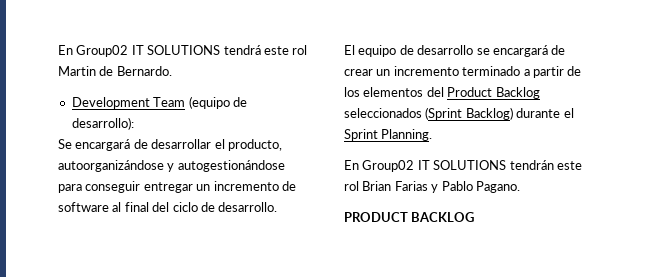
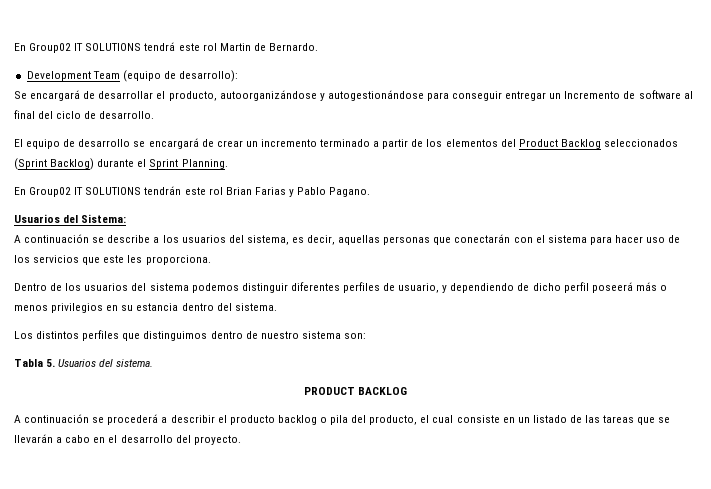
[213,181,279,191] incremento -> [564,91,621,99] Incremento
[344,212,475,222] PRODUCT BACKLOG -> [14,214,127,223] [14,234,681,245] [14,255,211,265] [14,282,667,293] [14,303,277,313] [14,330,366,341] [14,359,154,367] [303,387,408,395] [14,414,671,425] [14,434,241,445] Usuarios del Sistema: // A continuación se describe a los usuarios del sistema, es decir, aquellas personas que conectarán con el sistema para hacer uso de los servicios que este les proporciona. // Dentro de los usuarios del sistema podemos distinguir diferentes perfiles de usuario, y dependiendo de dicho perfil poseerá más o menos privilegios en su estancia dentro del sistema. // Los distintos perfiles que distinguimos dentro de nuestro sistema son: // Tabla 5. Usuarios del sistema. // PRODUCT BACKLOG // A continuación se procederá a describir el producto backlog o pila del producto, el cual consiste en un listado de las tareas que se llevarán a cabo en el desarrollo del proyecto.

